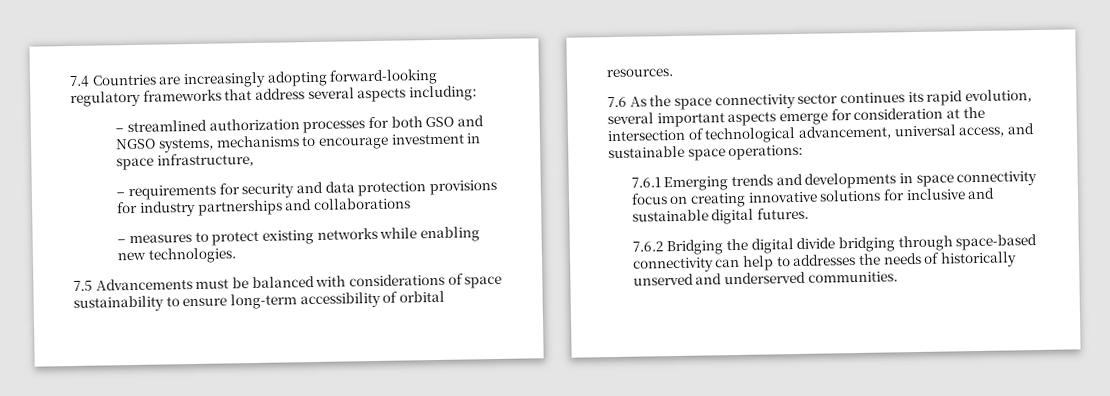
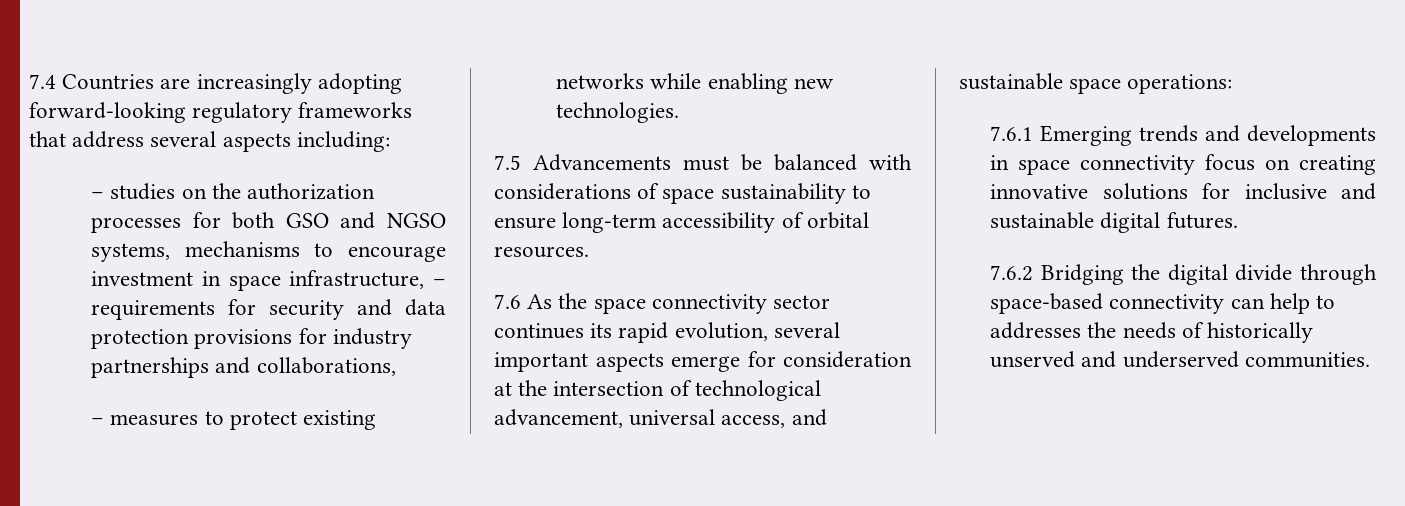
[126,119,207,133] streamlined -> [110,183,241,200] studies on the
(254, 160) // -> (425, 279) none
[312,197,411,211] collaborations -> [256,357,396,376] collaborations,
[837,236,895,253] bridging -> (1293, 272) none

